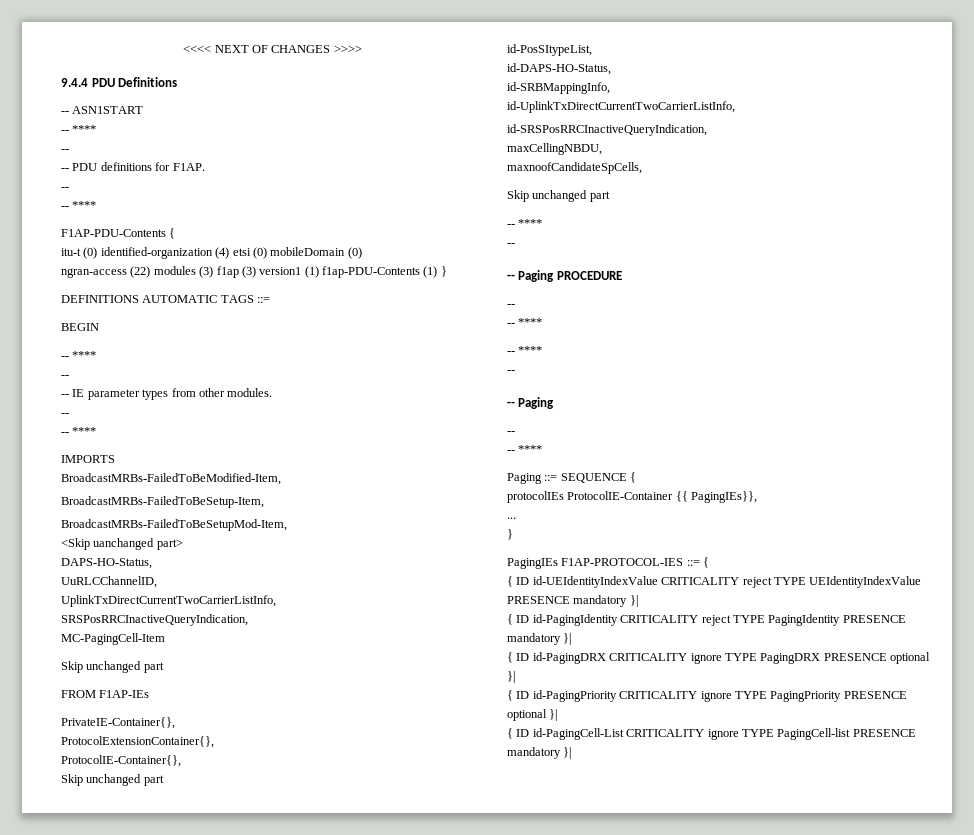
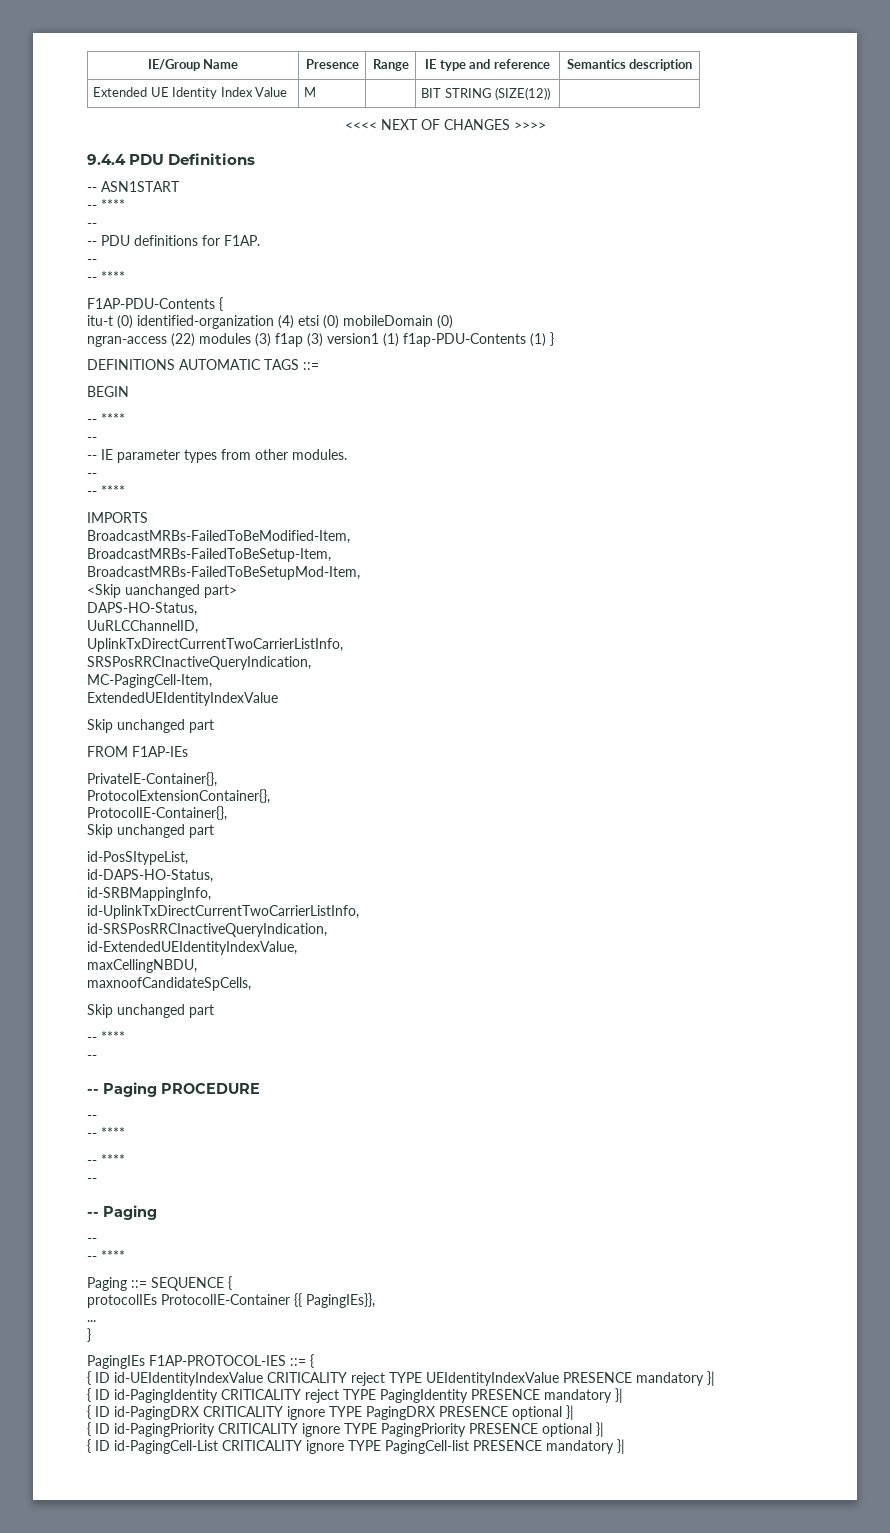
(183, 49) none -> [147,59,239,71] [305,59,359,69] [372,59,409,71] [425,59,550,71] [566,59,693,71] [93,87,287,99] [304,87,317,97] [421,87,551,100] IE/Group Name | Presence | Range | IE type and reference | Semantics description // Extended UE Identity Index Value | M | | BIT STRING (SIZE(12)) | //
[61,633,165,645] MC-PagingCell-Item -> [87,674,212,688] [87,692,278,706] MC-PagingCell-Item, // ExtendedUEIdentityIndexValue
(707, 130) none -> [87,941,297,955] // id-ExtendedUEIdentityIndexValue,

